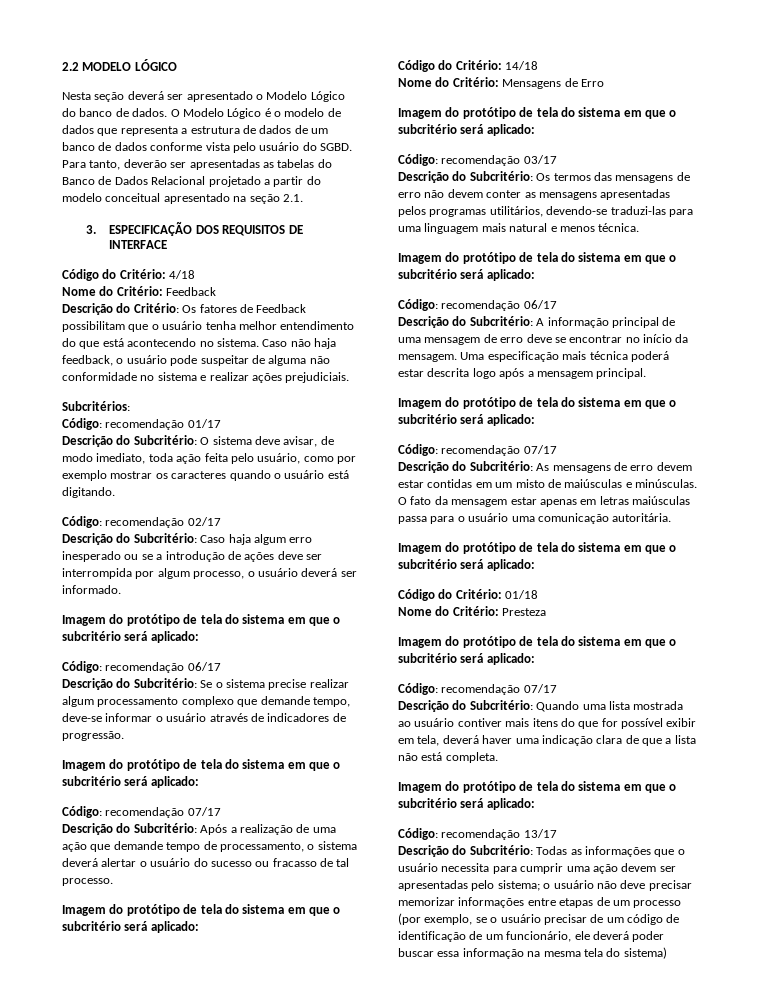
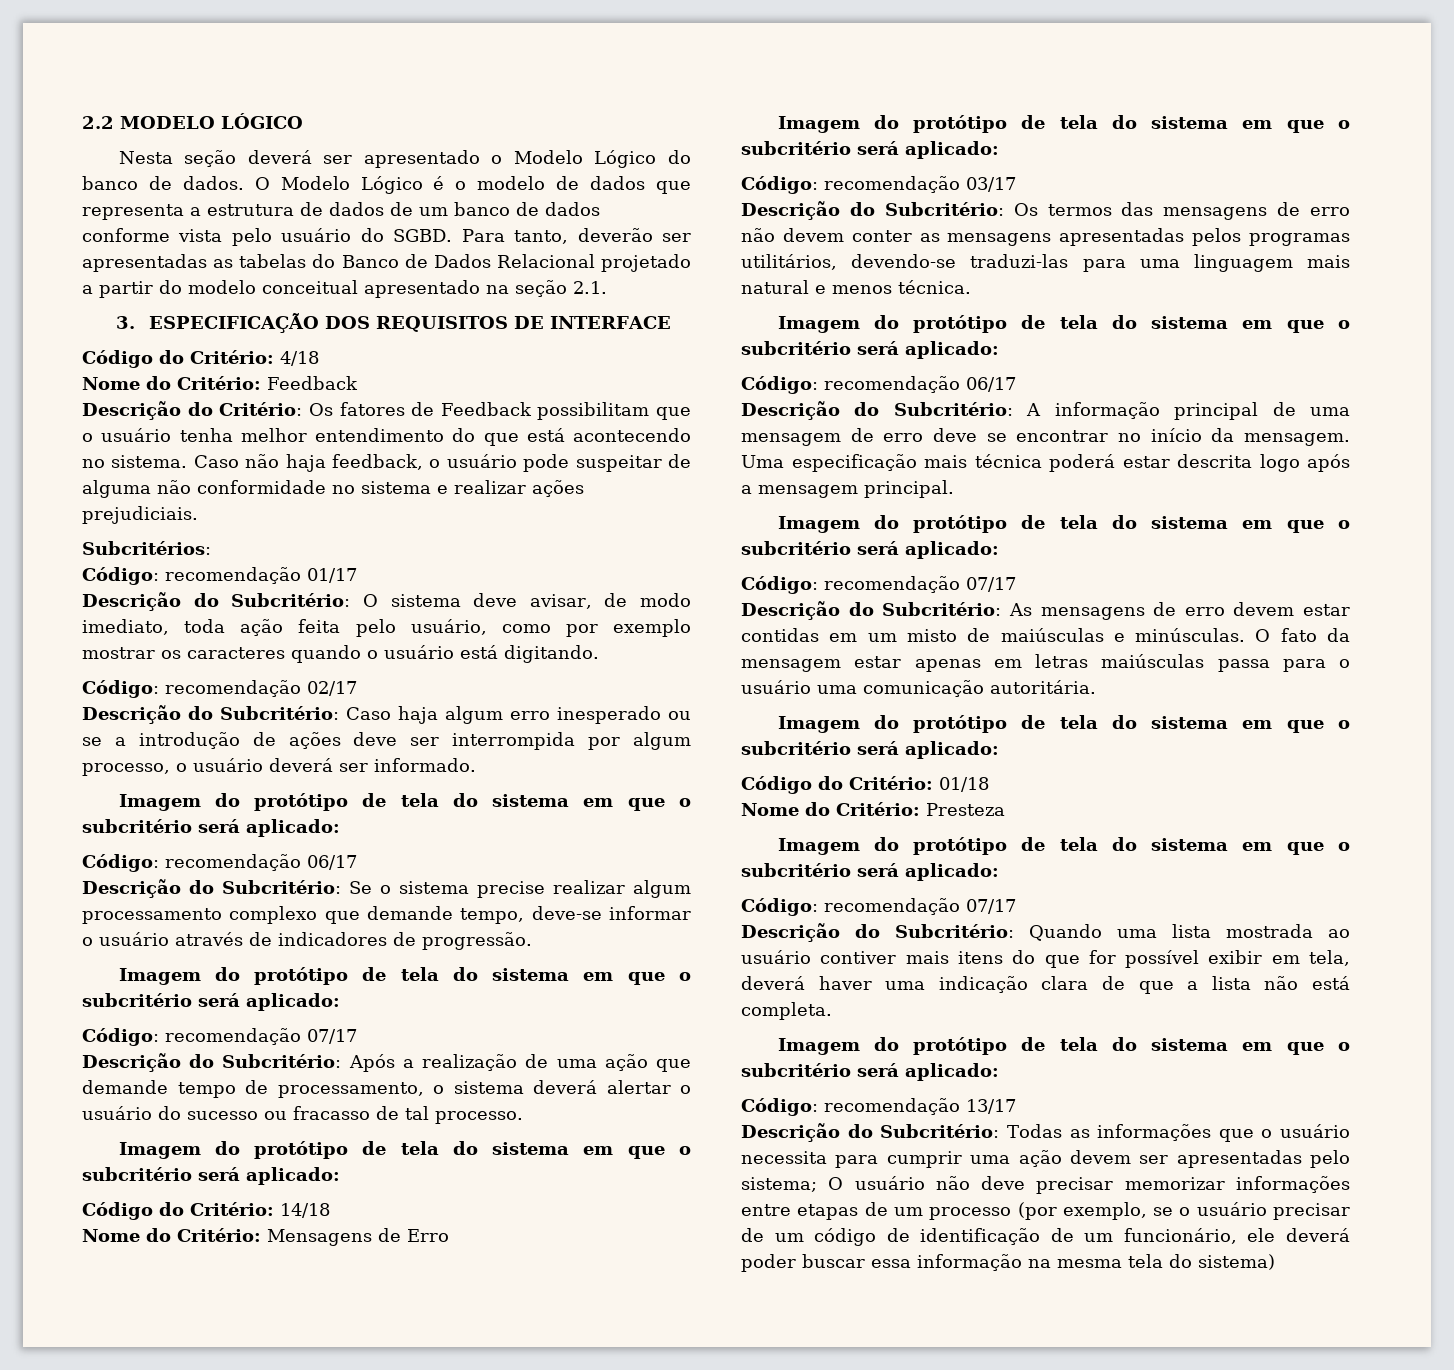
[543,883,551,889] o -> [828,1177,844,1190] O

